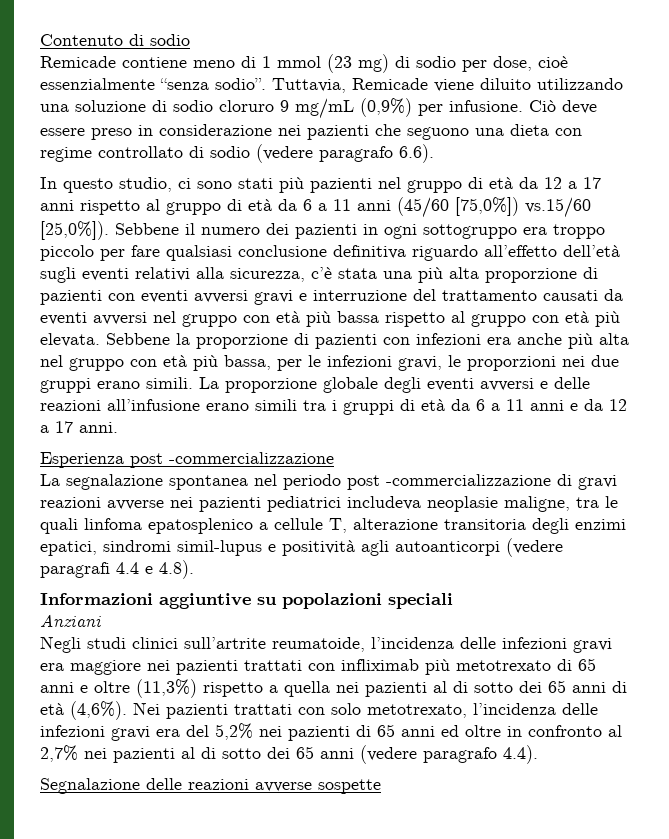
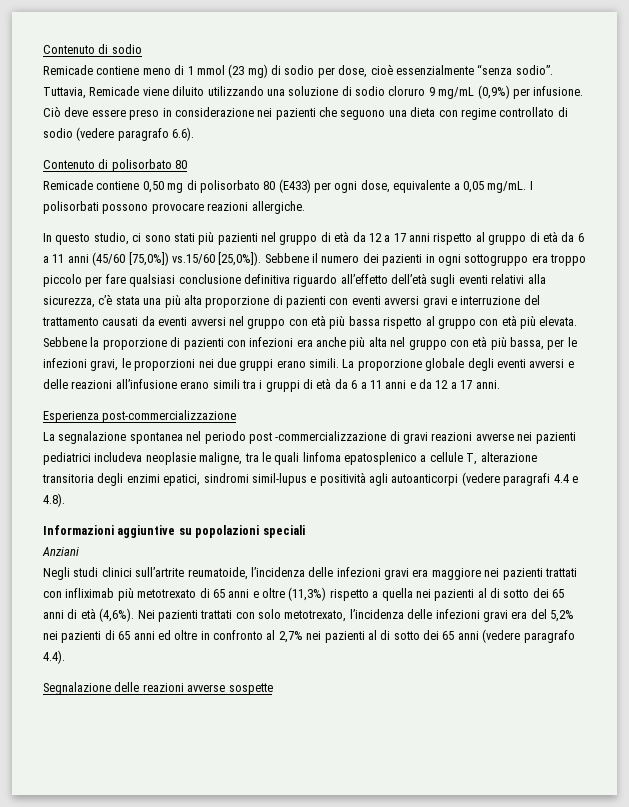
(434, 153) none -> [43,159,188,172] [43,179,533,193] [43,201,305,214] // Contenuto di polisorbato 80 // Remicade contiene 0,50 mg di polisorbato 80 (E433) per ogni dose, equivalente a 0,05 mg/mL. I polisorbati possono provocare reazioni allergiche.
[130,452,334,468] post -commercializzazione -> [102,410,237,423] post-commercializzazione

